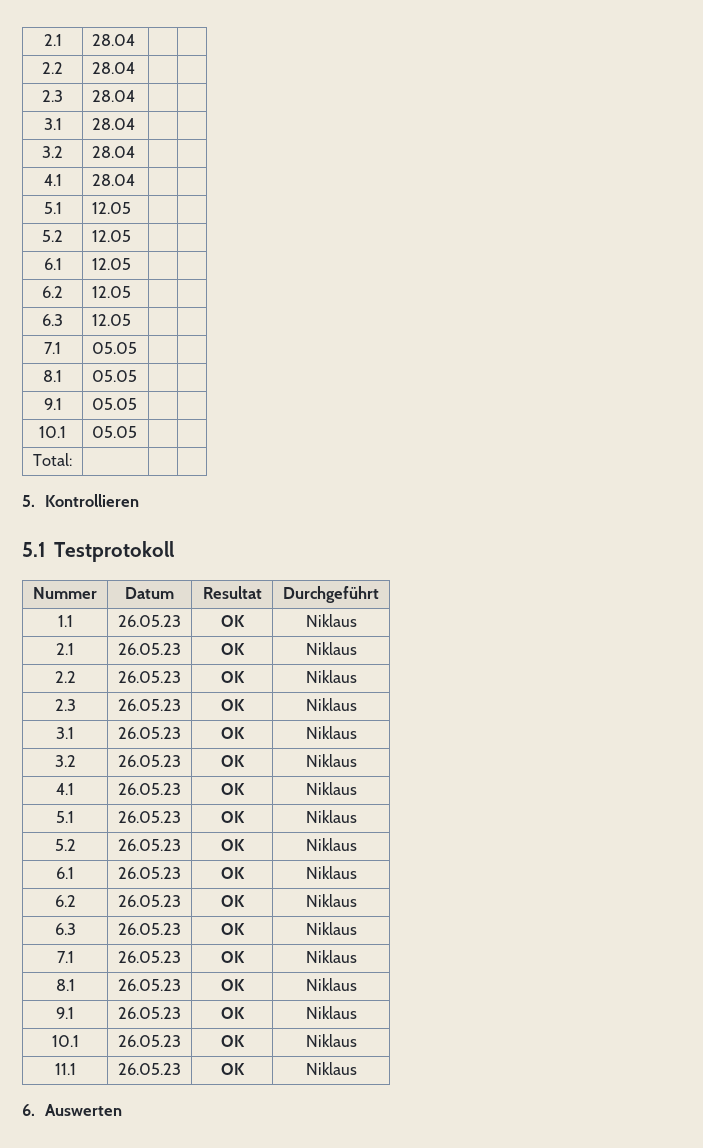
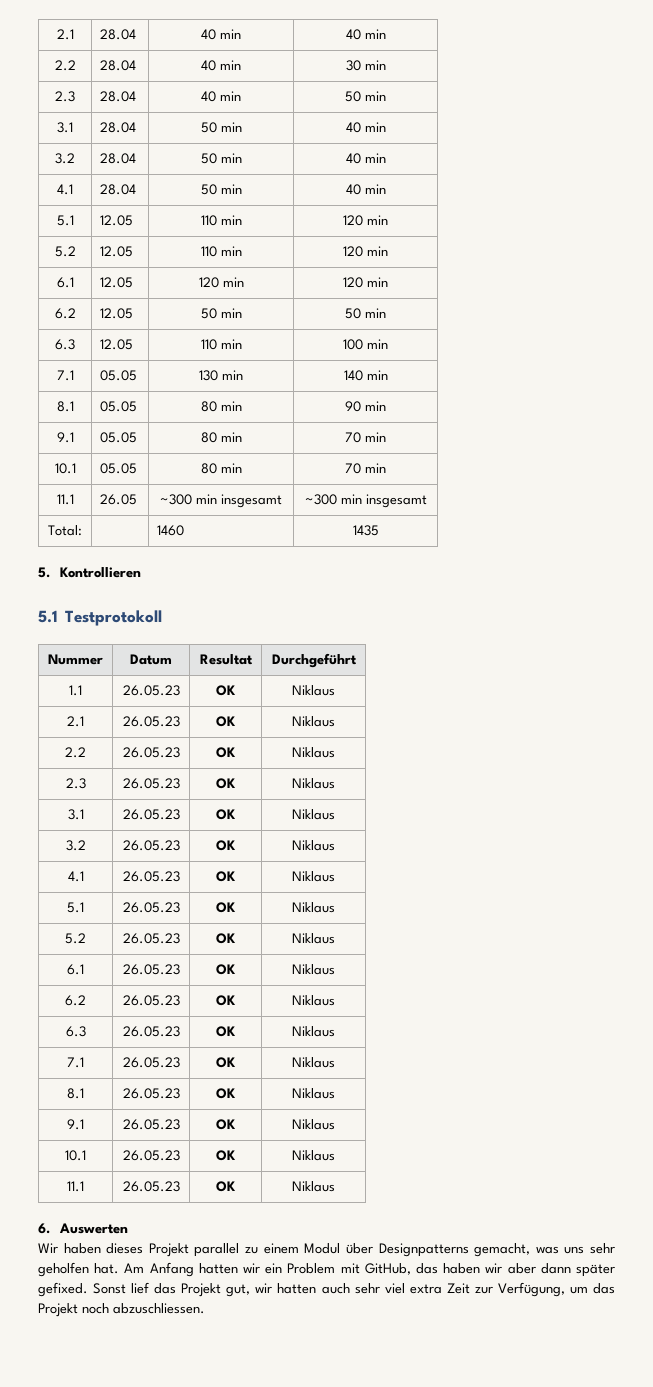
[42,62,63,74] [92,62,136,74] [42,90,63,102] [92,90,136,102] [43,118,62,130] [92,118,136,130] [42,146,63,158] [92,146,136,158] [43,174,62,186] [92,174,136,186] [43,202,62,214] [92,202,132,214] [42,230,63,242] [92,230,132,242] [43,258,62,270] [92,258,132,270] [42,286,63,298] [92,286,132,298] [42,314,63,326] [92,314,132,326] [44,342,61,354] [92,342,138,354] [43,370,62,382] [92,370,138,382] [43,398,62,410] [92,398,138,410] [39,426,66,438] [92,426,138,438] | // 2.2 | 28.04 | | // 2.3 | 28.04 | | // 3.1 | 28.04 | | // 3.2 | 28.04 | | // 4.1 | 28.04 | | // 5.1 | 12.05 | | // 5.2 | 12.05 | | // 6.1 | 12.05 | | // 6.2 | 12.05 | | // 6.3 | 12.05 | | // 7.1 | 05.05 | | // 8.1 | 05.05 | | // 9.1 | 05.05 | | // 10.1 | 05.05 | | -> [200,29,241,40] [345,29,386,40] [54,60,76,71] [100,60,137,71] [200,60,241,71] [345,60,386,71] [55,91,75,102] [100,91,137,102] [200,91,241,102] [345,91,386,102] [57,122,73,133] [100,122,137,133] [200,122,242,133] [345,122,386,133] [55,153,75,164] [100,153,137,164] [200,153,242,164] [345,153,386,164] [57,184,73,195] [100,184,137,195] [200,184,242,195] [345,184,386,195] [56,215,74,226] [100,215,134,226] [200,215,242,226] [343,215,388,226] [54,246,76,257] [100,246,134,257] [200,246,242,257] [343,246,388,257] [56,277,74,288] [100,277,134,288] [198,277,244,288] [343,277,388,288] [54,308,76,319] [100,308,134,319] [200,308,242,319] [345,308,386,319] [55,339,75,350] [100,339,134,350] [200,339,242,350] [343,339,388,350] [56,370,74,381] [100,370,138,381] [198,370,243,381] [343,370,388,381] [56,401,74,412] [100,401,138,412] [200,401,242,412] [345,401,386,412] [56,432,74,443] [100,432,138,443] [200,432,242,443] [345,432,386,443] [54,463,76,474] [100,463,138,474] [200,463,242,474] [345,463,386,474] [56,494,74,505] [100,494,138,505] [160,494,282,508] [304,494,427,508] 40 min | 40 min // 2.2 | 28.04 | 40 min | 30 min // 2.3 | 28.04 | 40 min | 50 min // 3.1 | 28.04 | 50 min | 40 min // 3.2 | 28.04 | 50 min | 40 min // 4.1 | 28.04 | 50 min | 40 min // 5.1 | 12.05 | 110 min | 120 min // 5.2 | 12.05 | 110 min | 120 min // 6.1 | 12.05 | 120 min | 120 min // 6.2 | 12.05 | 50 min | 50 min // 6.3 | 12.05 | 110 min | 100 min // 7.1 | 05.05 | 130 min | 140 min // 8.1 | 05.05 | 80 min | 90 min // 9.1 | 05.05 | 80 min | 70 min // 10.1 | 05.05 | 80 min | 70 min // 11.1 | 26.05 | ~300 min insgesamt | ~300 min insgesamt
(73, 459) | -> [157,525,185,536] [352,525,379,536] 1460 | 1435
(122, 1110) none -> [38,1243,616,1257] [38,1262,615,1277] [38,1282,615,1297] [38,1303,205,1317] // Wir haben dieses Projekt parallel zu einem Modul über Designpatterns gemacht, was uns sehr geholfen hat. Am Anfang hatten wir ein Problem mit GitHub, das haben wir aber dann später gefixed. Sonst lief das Projekt gut, wir hatten auch sehr viel extra Zeit zur Verfügung, um das Projekt noch abzuschliessen.

